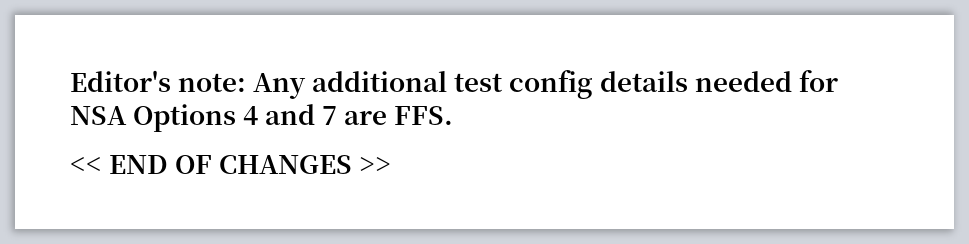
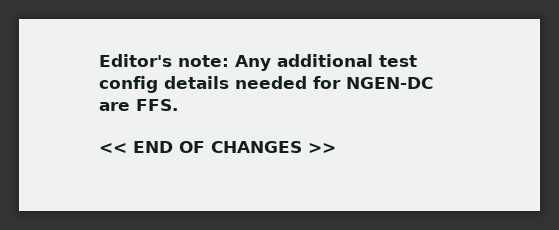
[70,104,338,132] NSA Options 4 and 7 -> [346,77,433,89] NGEN-DC

